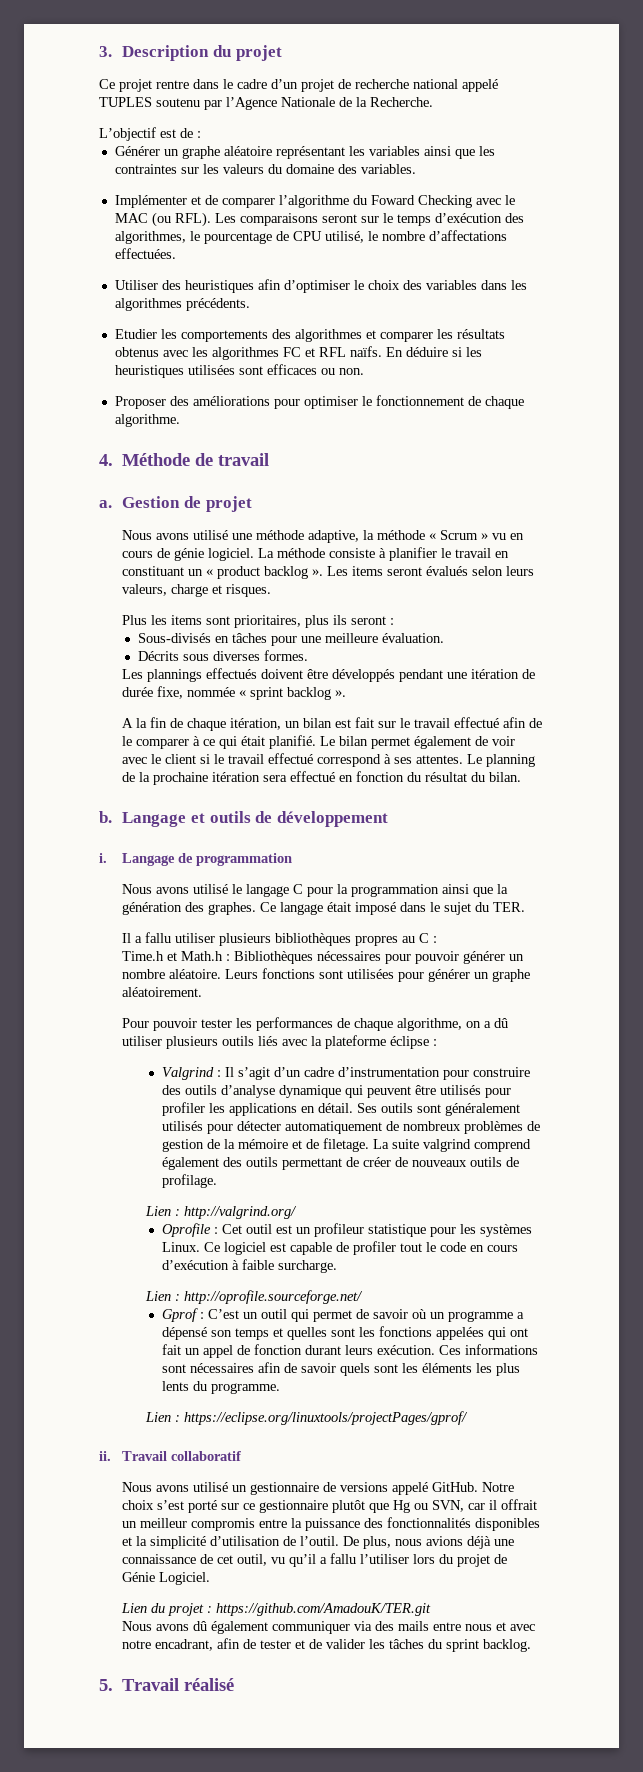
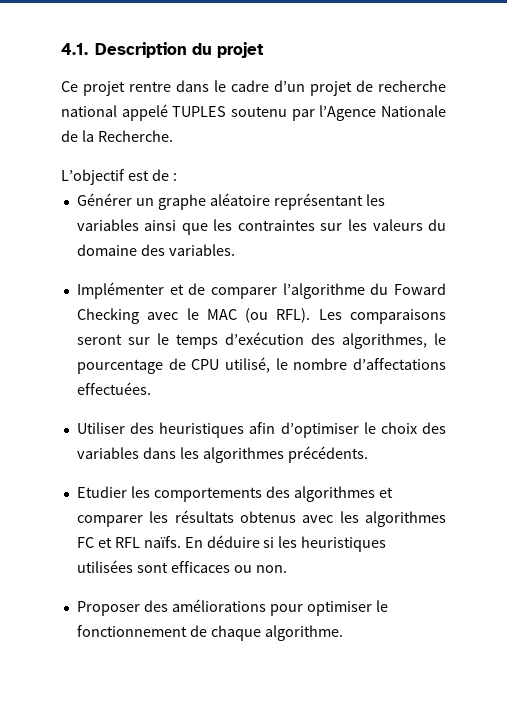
[99,46,112,57] 3. -> [61,43,88,55] 4.1.
[99,453,270,466] [99,496,252,512] [122,530,525,543] [122,547,510,561] [122,566,535,579] [122,584,272,597] [122,615,395,628] [138,633,445,646] [138,650,309,661] [122,668,536,682] [122,686,347,700] [122,717,543,731] [122,735,516,749] [122,753,536,767] [122,771,522,785] [99,811,388,827] [99,853,293,866] [122,884,509,897] [122,902,526,915] [122,932,438,946] [122,951,525,964] [122,968,531,982] [122,987,203,997] [122,1017,509,1031] [122,1035,438,1049] [161,1067,530,1080] [161,1085,511,1098] [161,1102,520,1116] [161,1121,540,1134] [161,1138,531,1152] [161,1157,519,1170] [161,1174,217,1188] [144,1206,297,1219] [161,1223,532,1237] [161,1241,518,1255] [161,1259,337,1273] [144,1290,363,1304] [161,1308,524,1322] [161,1326,528,1340] [161,1344,538,1358] [161,1362,520,1376] [161,1381,280,1394] [144,1411,468,1425] [99,1451,242,1461] [122,1482,515,1495] [122,1499,538,1513] [122,1517,541,1531] [122,1536,515,1549] [122,1553,508,1567] [122,1572,211,1585] [121,1603,432,1616] [122,1621,536,1634] [122,1638,532,1652] [99,1678,235,1691] // 4. Méthode de travail // a. Gestion de projet // Nous avons utilisé une méthode adaptive, la méthode « Scrum » vu en cours de génie logiciel. La méthode consiste à planifier le travail en constituant un « product backlog ». Les items seront évalués selon leurs valeurs, charge et risques. // Plus les items sont prioritaires, plus ils seront : // Sous-divisés en tâches pour une meilleure évaluation. // Décrits sous diverses formes. // Les plannings effectués doivent être développés pendant une itération de durée fixe, nommée « sprint backlog ». // A la fin de chaque itération, un bilan est fait sur le travail effectué afin de le comparer à ce qui était planifié. Le bilan permet également de voir avec le client si le travail effectué correspond à ses attentes. Le planning de la prochaine itération sera effectué en fonction du résultat du bilan. // b. Langage et outils de développement // i. Langage de programmation // Nous avons utilisé le langage C pour la programmation ainsi que la génération des graphes. Ce langage était imposé dans le sujet du TER. // Il a fallu utiliser plusieurs bibliothèques propres au C : // Time.h et Math.h : Bibliothèques nécessaires pour pouvoir générer un nombre aléatoire. Leurs fonctions sont utilisées pour générer un graphe aléatoirement. // Pour pouvoir tester les performances de chaque algorithme, on a dû utiliser plusieurs outils liés avec la plateforme éclipse : // Valgrind : Il s’agit d’un cadre d’instrumentation pour construire des outils d’analyse dynamique qui peuvent être utilisés pour profiler les applications en détail. Ses outils sont généralement utilisés pour détecter automatiquement de nombreux problèmes de gestion de la mémoire et de filetage. La suite valgrind comprend également des outils permettant de créer de nouveaux outils de profilage. // Lien : http://valgrind.org/ // Oprofile : Cet outil est un profileur statistique pour les systèmes Linux. Ce logiciel est capable de profiler tout le code en cours d’exécution à faible surcharge. // Lien : http://oprofile.sourceforge.net/ // Gprof : C’est un outil qui permet de savoir où un programme a dépensé son temps et quelles sont les fonctions appelées qui ont fait un appel de fonction durant leurs exécution. Ces informations sont nécessaires afin de savoir quels sont les éléments les plus lents du programme. // Lien : https://eclipse.org/linuxtools/projectPages/gprof/ // ii. Travail collaboratif // Nous avons utilisé un gestionnaire de versions appelé GitHub. Notre choix s’est porté sur ce gestionnaire plutôt que Hg ou SVN, car il offrait un meilleur compromis entre la puissance des fonctionnalités disponibles et la simplicité d’utilisation de l’outil. De plus, nous avions déjà une connaissance de cet outil, vu qu’il a fallu l’utiliser lors du projet de Génie Logiciel. // Lien du projet : https://github.com/AmadouK/TER.git // Nous avons dû également communiquer via des mails entre nous et avec notre encadrant, afin de tester et de valider les tâches du sprint backlog. // 5. Travail réalisé -> (343, 633) none

